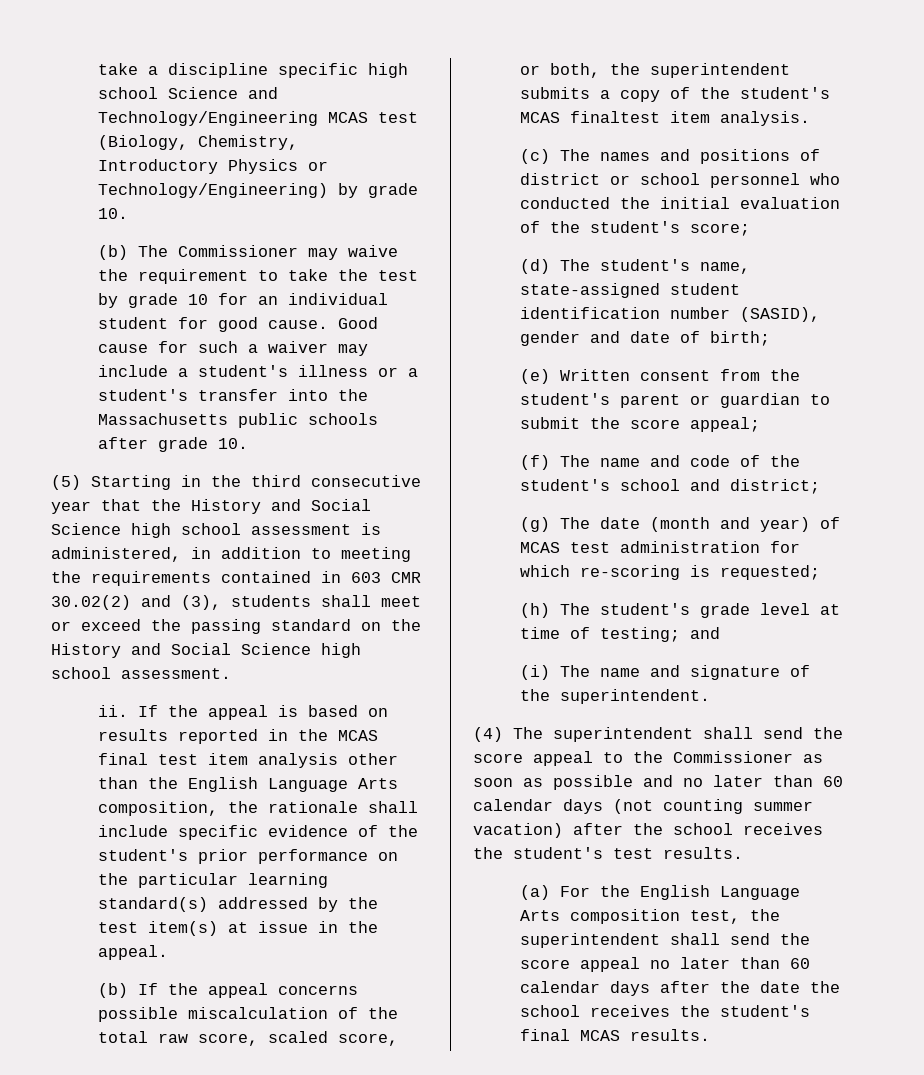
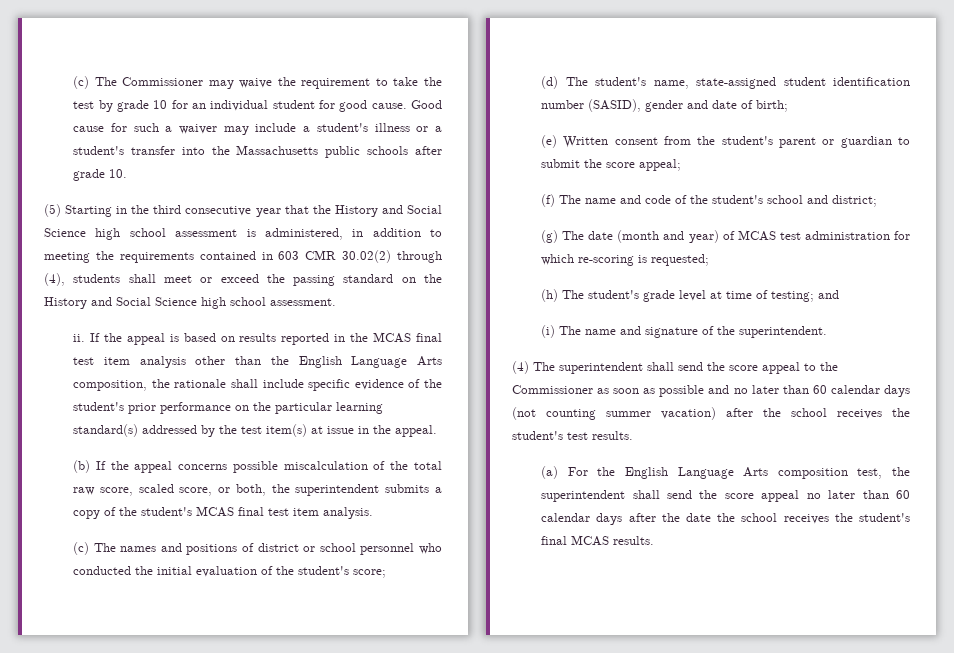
[97,63,408,78] [97,87,278,99] [97,111,418,126] [97,135,298,150] [97,159,328,174] [97,183,418,198] [97,208,128,219] [97,245,128,260] take a discipline specific high school Science and Technology/Engineering MCAS test (Biology, Chemistry, Introductory Physics or Technology/Engineering) by grade 10. // (b) -> [73,76,90,89] (c)
[141,595,221,610] and (3), -> [397,251,442,263] [44,273,65,286] through (4),
[569,111,660,123] finaltest -> [238,507,290,516] final test

